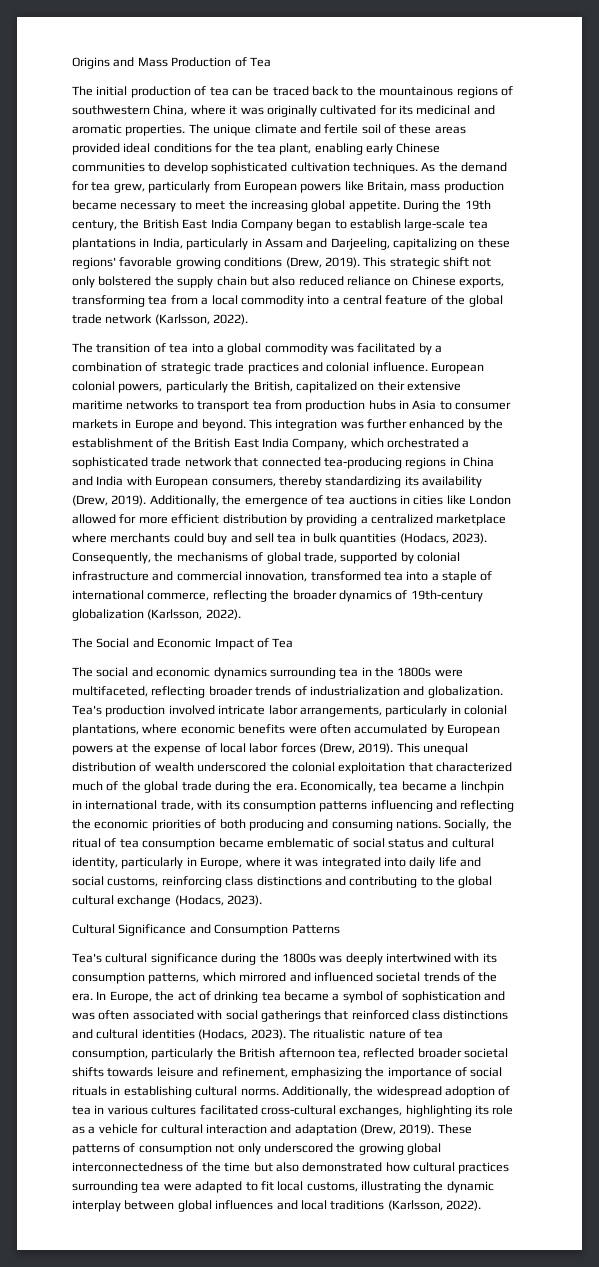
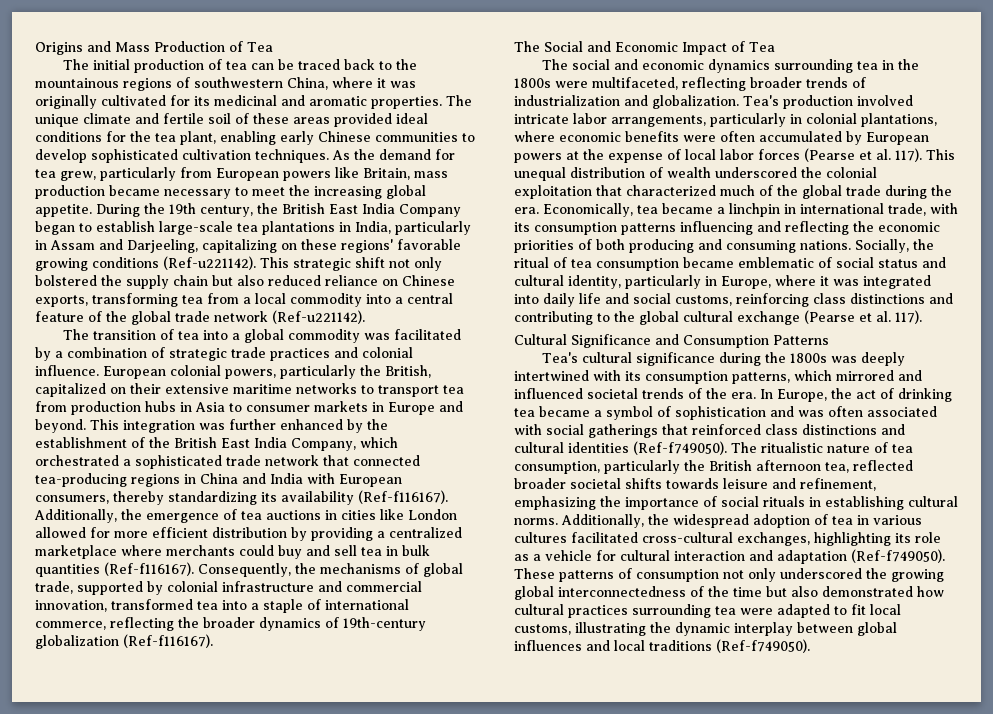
[285,257,360,268] (Drew, 2019). -> [163,256,256,270] (Ref-u221142).
[154,314,249,325] (Karlsson, 2022). -> [272,310,365,324] (Ref-u221142).
[72,495,147,506] (Drew, 2019). -> [358,490,448,504] (Ref-f116167).
[399,533,488,544] (Hodacs, 2023). -> [104,562,194,576] (Ref-f116167).
[147,609,241,620] (Karlsson, 2022). -> [123,634,213,648] (Ref-f116167).
[319,743,394,754] (Drew, 2019). -> [804,148,922,162] (Pearse et al. 117).
[174,895,263,906] (Hodacs, 2023). -> [804,310,922,324] (Pearse et al. 117).
[198,1029,286,1040] (Hodacs, 2023). -> [633,441,727,455] (Ref-f749050).
[360,1124,435,1135] (Drew, 2019). -> [851,549,945,563] (Ref-f749050).
[387,1200,481,1211] (Karlsson, 2022). -> [716,639,810,653] (Ref-f749050).

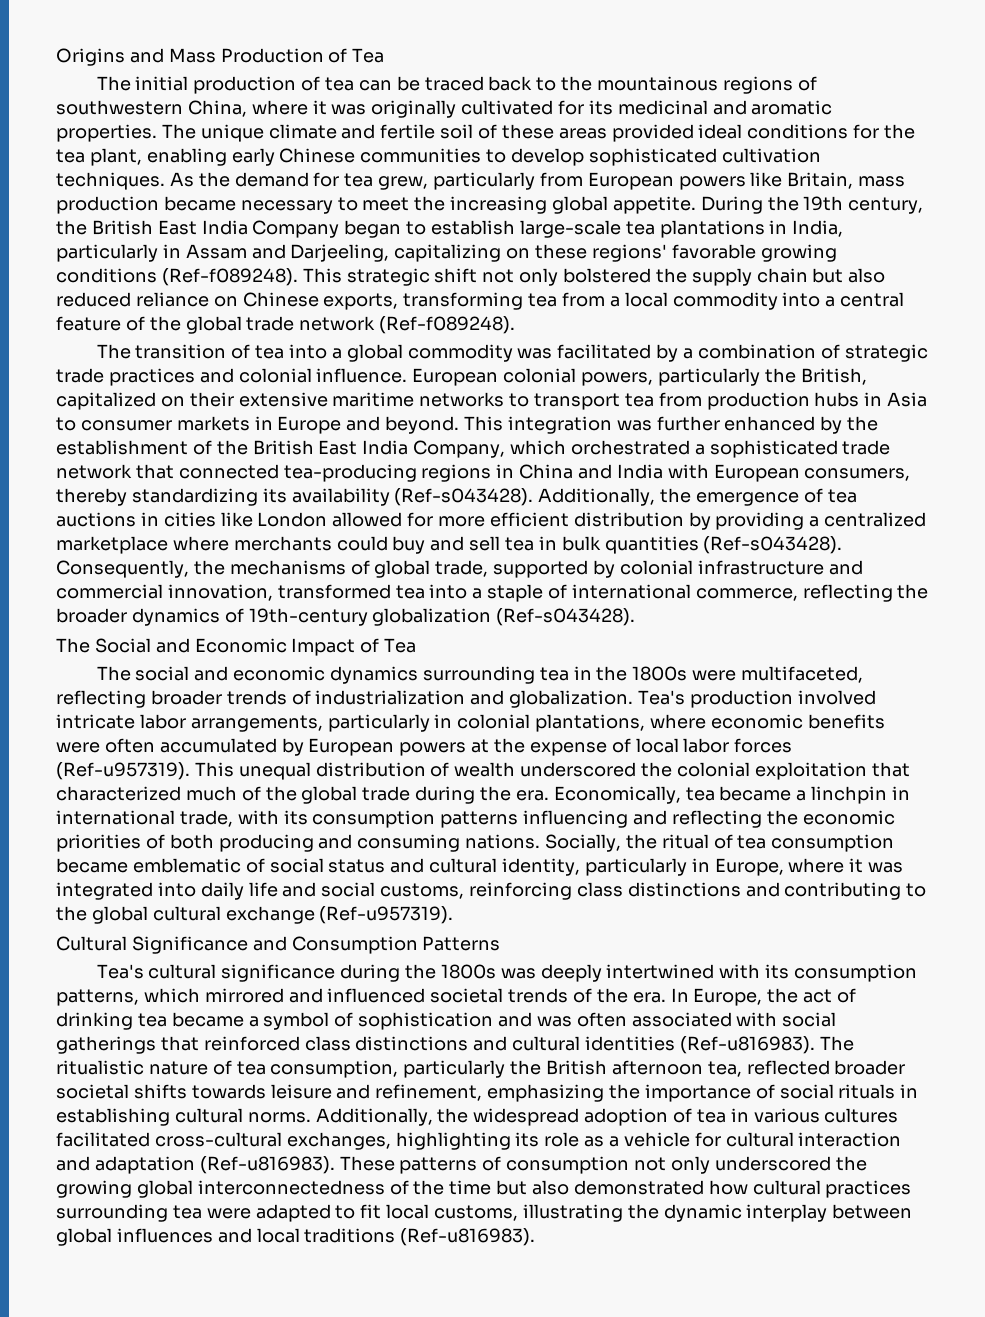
[163,256,256,270] (Ref-u221142). -> [161,268,298,286] (Ref-f089248).
[272,310,365,324] (Ref-u221142). -> [379,316,516,334] (Ref-f089248).
[358,490,448,504] (Ref-f116167). -> [394,488,534,506] (Ref-s043428).
[104,562,194,576] (Ref-f116167). -> [703,536,843,554] (Ref-s043428).
[123,634,213,648] (Ref-f116167). -> [496,608,636,626] (Ref-s043428).
[804,148,922,162] (Pearse et al. 117). -> [56,762,190,780] (Ref-u957319).
[804,310,922,324] (Pearse et al. 117). -> [319,906,454,924] (Ref-u957319).
[633,441,727,455] (Ref-f749050). -> [679,1036,815,1054] (Ref-u816983).
[851,549,945,563] (Ref-f749050). -> [199,1156,335,1174] (Ref-u816983).
[716,639,810,653] (Ref-f749050). -> [400,1228,536,1246] (Ref-u816983).

